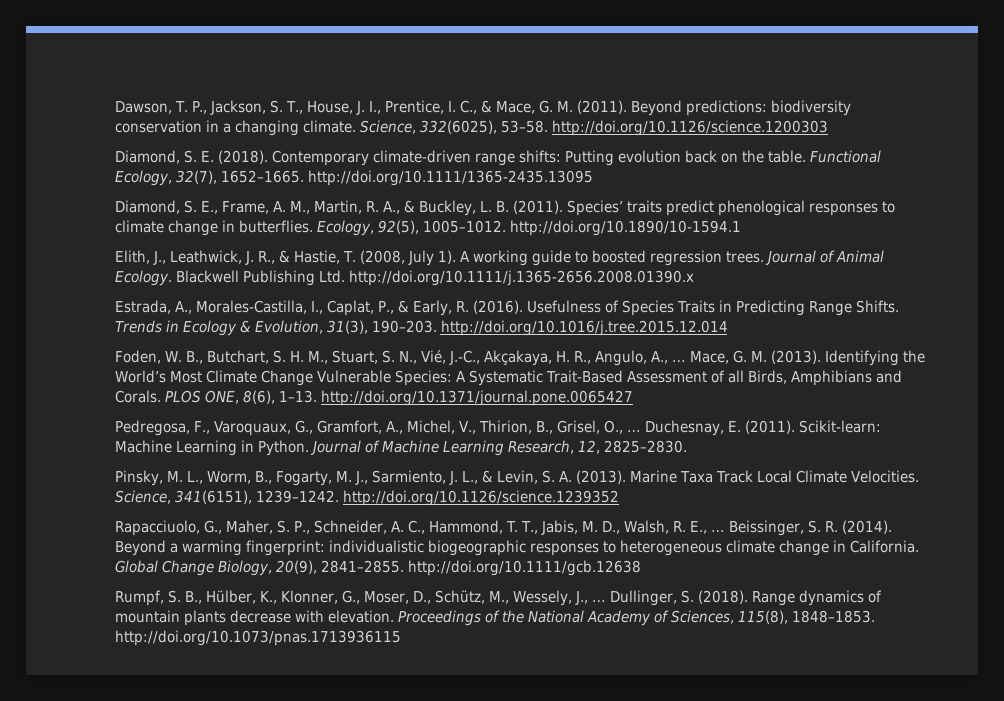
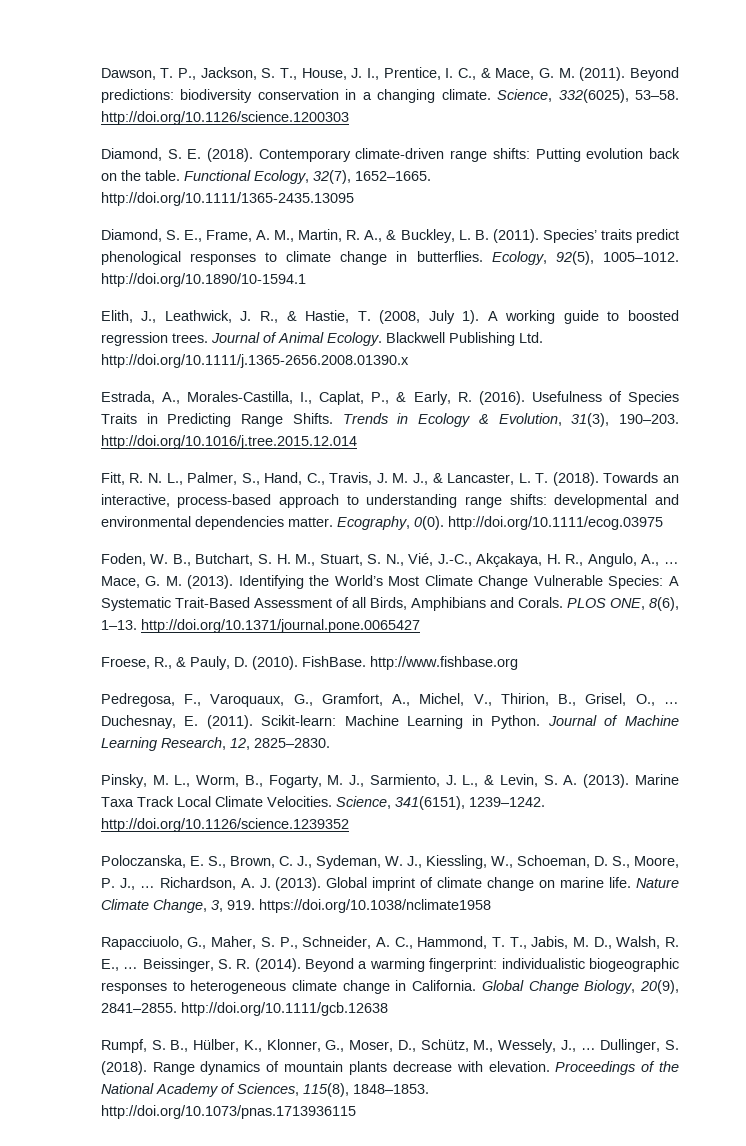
(728, 328) none -> [100,472,680,486] [100,494,679,508] [100,516,663,530] // Fitt, R. N. L., Palmer, S., Hand, C., Travis, J. M. J., & Lancaster, L. T. (2018). Towards an interactive, process-based approach to understanding range shifts: developmental and environmental dependencies matter. Ecography, 0(0). http://doi.org/10.1111/ecog.03975
(633, 398) none -> [100,656,518,670] // Froese, R., & Pauly, D. (2010). FishBase. http://www.fishbase.org
(619, 498) none -> [100,855,679,869] [100,877,679,891] [100,899,491,913] // Poloczanska, E. S., Brown, C. J., Sydeman, W. J., Kiessling, W., Schoeman, D. S., Moore, P. J., … Richardson, A. J. (2013). Global imprint of climate change on marine life. Nature Climate Change, 3, 919. https://doi.org/10.1038/nclimate1958

